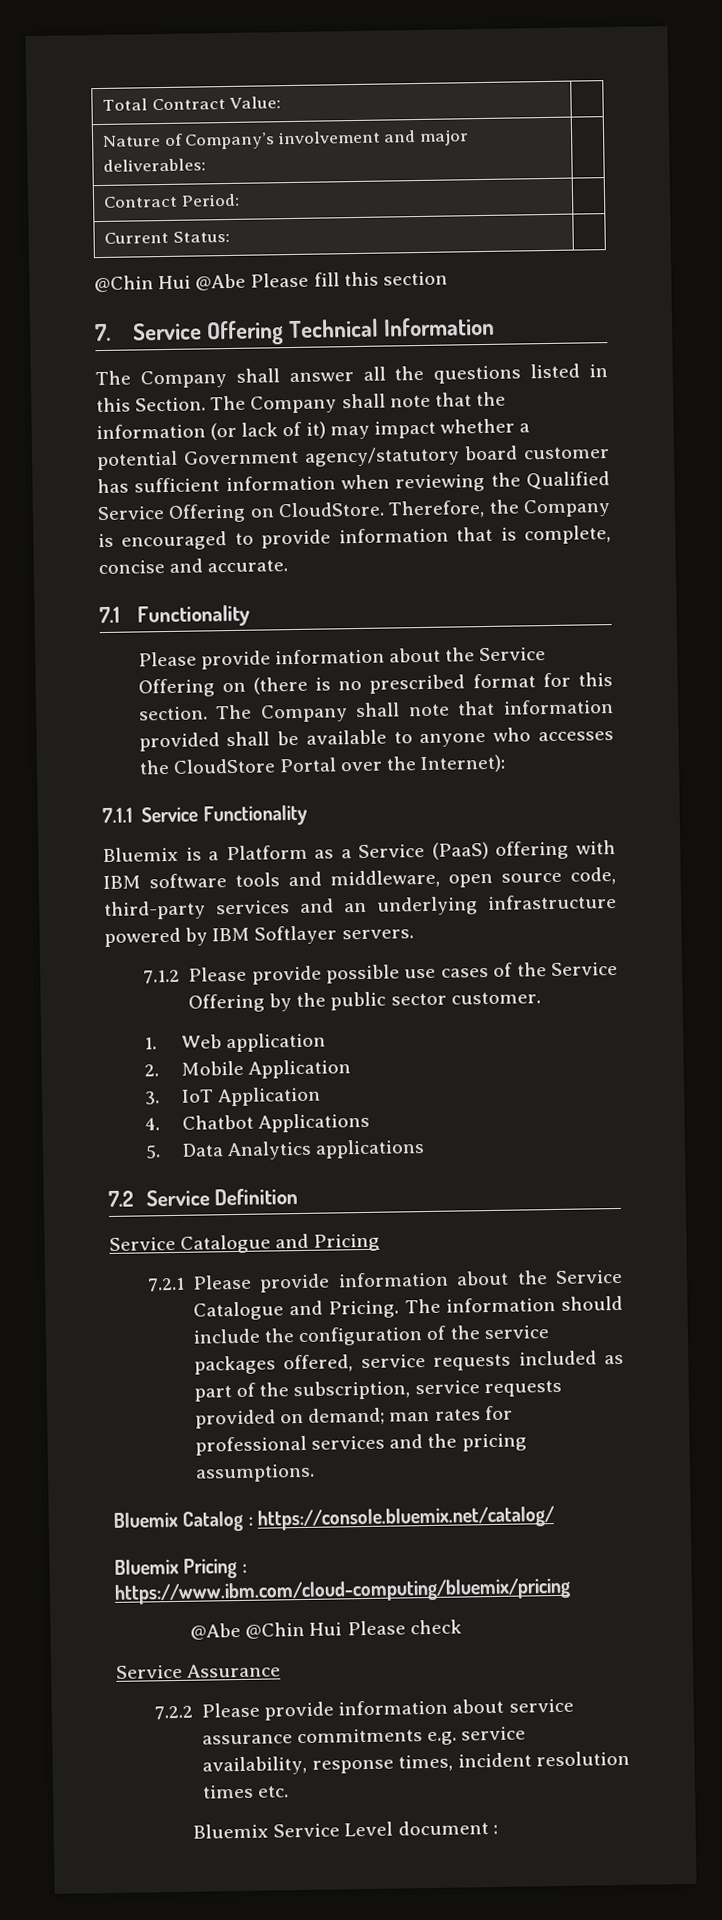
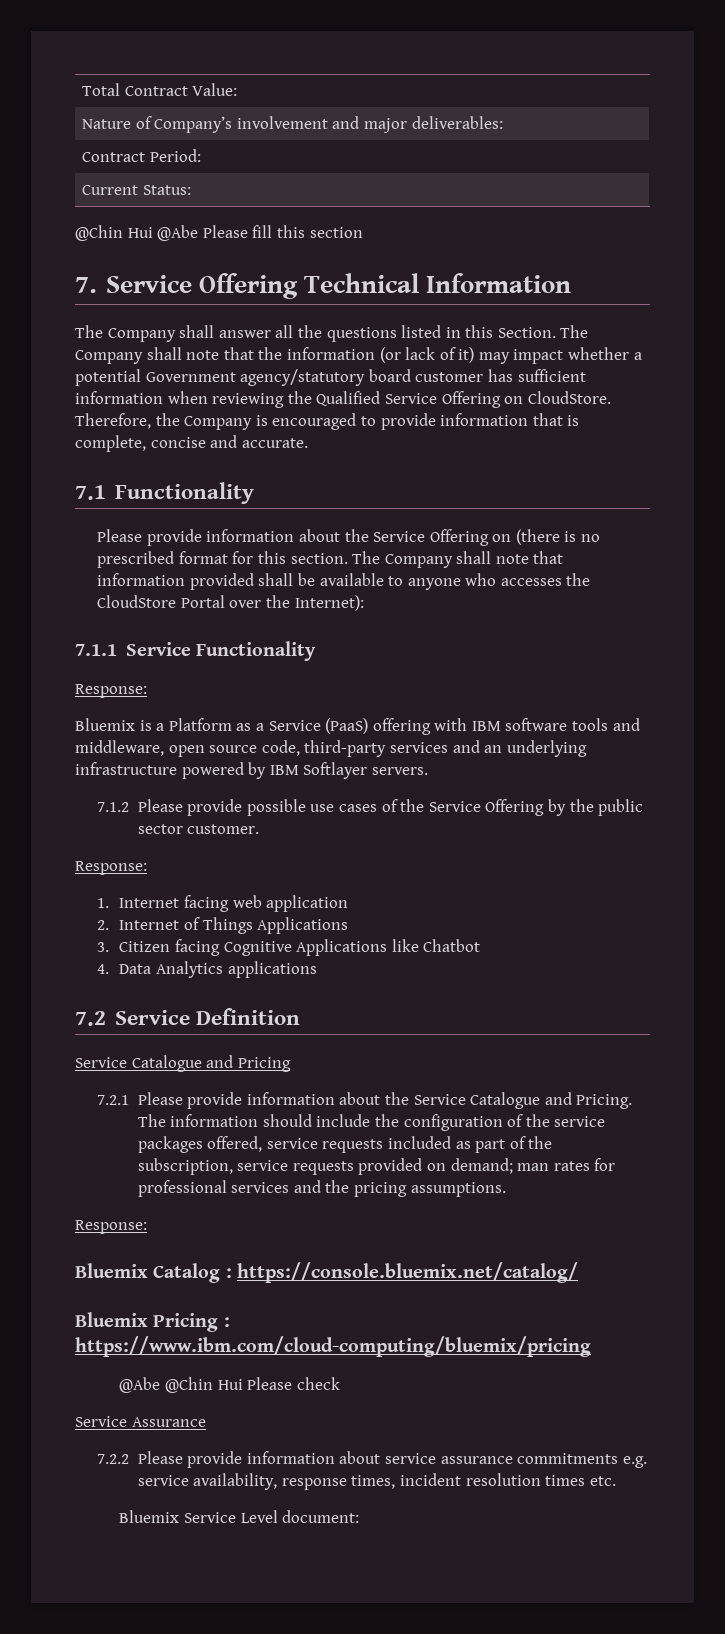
(308, 815) none -> [75,684,147,698] // Response:
(541, 998) none -> [75,861,147,875] // Response:
[181,1034,223,1049] Web -> [119,895,262,912] Internet facing web
[181,1059,352,1079] [144,1086,322,1107] [144,1117,160,1131] Mobile Application // 3. IoT Application // 4. -> [119,917,349,934] [97,939,419,956] Internet of Things Applications // 3. Citizen facing Cognitive Applications like
[258,1112,371,1133] [144,1145,161,1159] Applications // 5. -> [97,964,110,974] // 4.
(316, 1473) none -> [75,1220,147,1234] // Response:
[397,1820,498,1836] document : -> [282,1510,360,1523] document:

